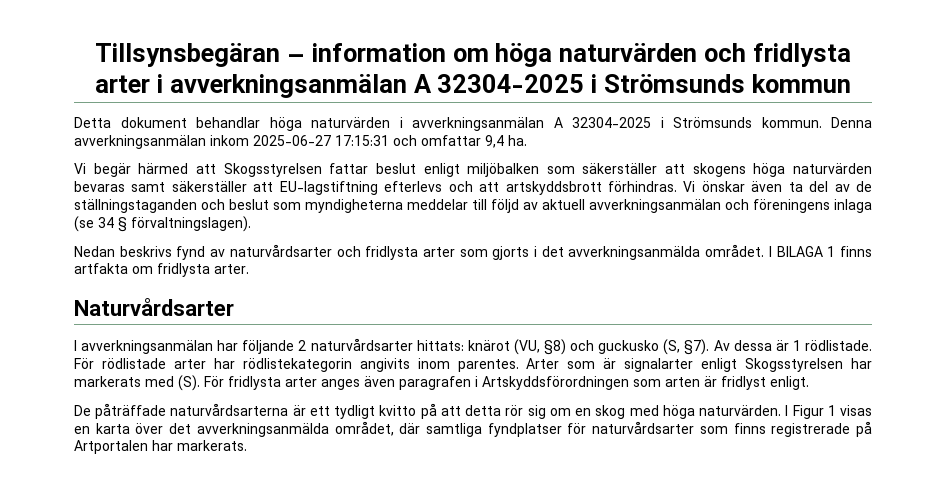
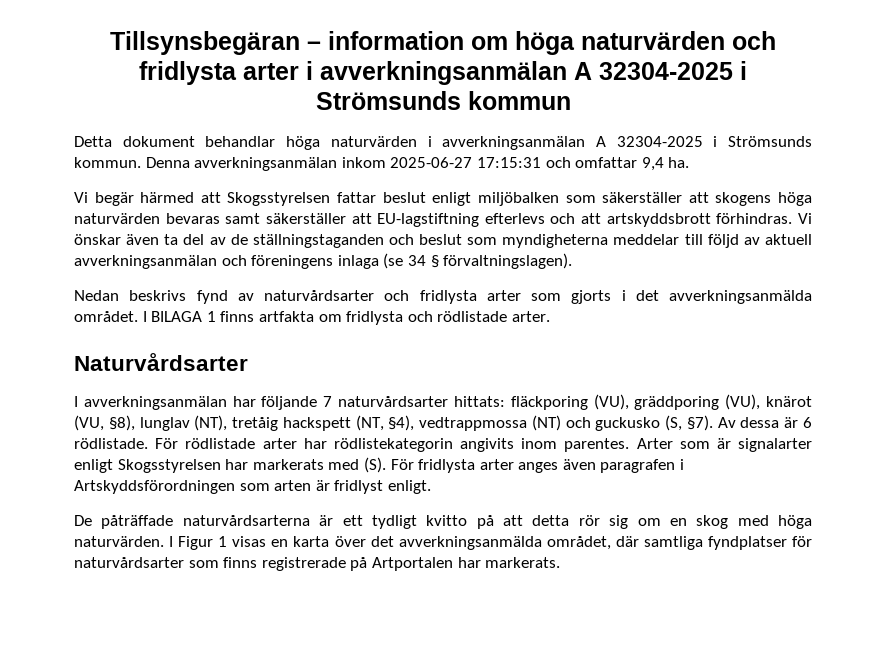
(210, 270) none -> [407,311,508,322] och rödlistade
[298,340,307,351] 2 -> [323,396,333,407] 7
[467,339,566,355] knärot (VU, §8) -> [510,394,813,410] [74,415,561,431] fläckporing (VU), gräddporing (VU), knärot (VU, §8), lunglav (NT), tretåig hackspett (NT, §4), vedtrappmossa (NT)
[792,340,801,351] 1 -> [802,417,812,428] 6

